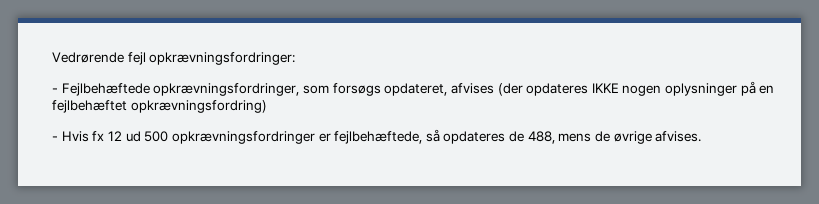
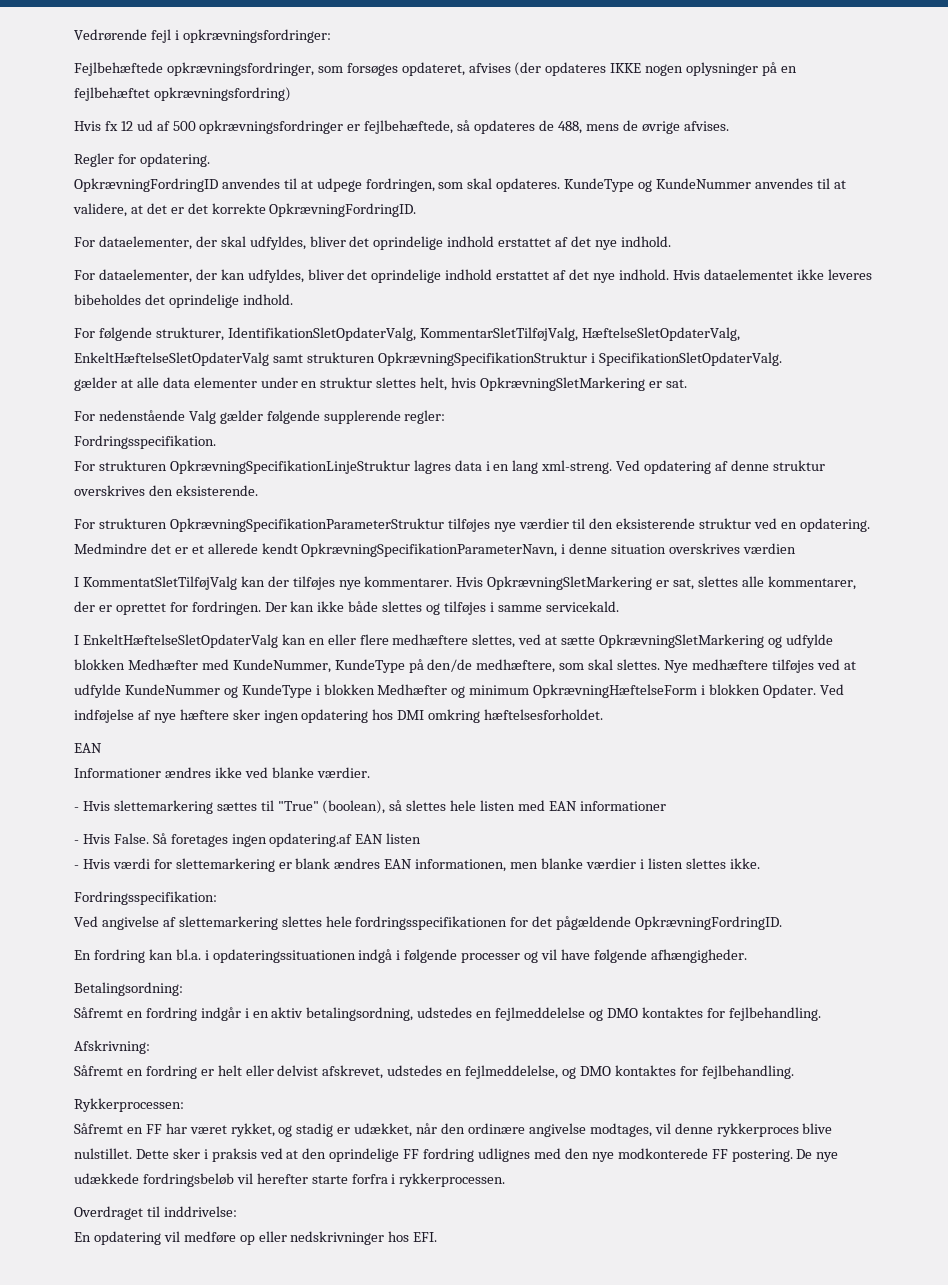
(146, 58) none -> [174,30,179,40] i
[52,88,58,93] - -> (331, 36) none
[332,83,381,96] forsøgs -> [346,63,398,76] forsøges
[52,136,58,141] - -> (291, 94) none
(141, 136) none -> [156,121,170,131] af
(702, 136) none -> [74,153,210,167] [74,178,846,192] [73,203,417,217] [74,236,671,250] [74,269,872,283] [74,294,293,308] [74,327,740,341] [74,352,782,366] [74,377,687,391] [74,410,446,424] [74,435,216,449] [74,460,825,474] [74,485,258,496] [74,518,870,532] [74,543,797,557] [74,576,856,590] [74,601,619,615] [74,634,833,648] [74,659,856,673] [74,684,844,698] [74,709,604,723] [74,743,102,753] [74,767,370,778] [74,800,666,814] [74,833,422,847] [74,858,760,872] [74,891,217,905] [74,916,783,930] [74,949,747,963] [74,982,183,996] [74,1007,821,1021] [74,1040,150,1054] [74,1065,794,1079] [74,1098,184,1112] [74,1123,833,1137] [74,1148,839,1162] [74,1173,506,1187] [74,1206,237,1220] [74,1231,438,1245] // Regler for opdatering. // OpkrævningFordringID anvendes til at udpege fordringen, som skal opdateres. KundeType og KundeNummer anvendes til at validere, at det er det korrekte OpkrævningFordringID. // For dataelementer, der skal udfyldes, bliver det oprindelige indhold erstattet af det nye indhold. // For dataelementer, der kan udfyldes, bliver det oprindelige indhold erstattet af det nye indhold. Hvis dataelementet ikke leveres bibeholdes det oprindelige indhold. // For følgende strukturer, IdentifikationSletOpdaterValg, KommentarSletTilføjValg, HæftelseSletOpdaterValg, EnkeltHæftelseSletOpdaterValg samt strukturen OpkrævningSpecifikationStruktur i SpecifikationSletOpdaterValg. // gælder at alle data elementer under en struktur slettes helt, hvis OpkrævningSletMarkering er sat. // For nedenstående Valg gælder følgende supplerende regler: // Fordringsspecifikation. // For strukturen OpkrævningSpecifikationLinjeStruktur lagres data i en lang xml-streng. Ved opdatering af denne struktur overskrives den eksisterende. // For strukturen OpkrævningSpecifikationParameterStruktur tilføjes nye værdier til den eksisterende struktur ved en opdatering. Medmindre det er et allerede kendt OpkrævningSpecifikationParameterNavn, i denne situation overskrives værdien // I KommentatSletTilføjValg kan der tilføjes nye kommentarer. Hvis OpkrævningSletMarkering er sat, slettes alle kommentarer, der er oprettet for fordringen. Der kan ikke både slettes og tilføjes i samme servicekald. // I EnkeltHæftelseSletOpdaterValg kan en eller flere medhæftere slettes, ved at sætte OpkrævningSletMarkering og udfylde blokken Medhæfter med KundeNummer, KundeType på den/de medhæftere, som skal slettes. Nye medhæftere tilføjes ved at udfylde KundeNummer og KundeType i blokken Medhæfter og minimum OpkrævningHæftelseForm i blokken Opdater. Ved indføjelse af nye hæftere sker ingen opdatering hos DMI omkring hæftelsesforholdet. // EAN // Informationer ændres ikke ved blanke værdier. // - Hvis slettemarkering sættes til "True" (boolean), så slettes hele listen med EAN informationer // - Hvis False. Så foretages ingen opdatering.af EAN listen // - Hvis værdi for slettemarkering er blank ændres EAN informationen, men blanke værdier i listen slettes ikke. // Fordringsspecifikation: // Ved angivelse af slettemarkering slettes hele fordringsspecifikationen for det pågældende OpkrævningFordringID. // En fordring kan bl.a. i opdateringssituationen indgå i følgende processer og vil have følgende afhængigheder. // Betalingsordning: // Såfremt en fordring indgår i en aktiv betalingsordning, udstedes en fejlmeddelelse og DMO kontaktes for fejlbehandling. // Afskrivning: // Såfremt en fordring er helt eller delvist afskrevet, udstedes en fejlmeddelelse, og DMO kontaktes for fejlbehandling. // Rykkerprocessen: // Såfremt en FF har været rykket, og stadig er udækket, når den ordinære angivelse modtages, vil denne rykkerproces blive nulstillet. Dette sker i praksis ved at den oprindelige FF fordring udlignes med den nye modkonterede FF postering. De nye udækkede fordringsbeløb vil herefter starte forfra i rykkerprocessen. // Overdraget til inddrivelse: // En opdatering vil medføre op eller nedskrivninger hos EFI.

